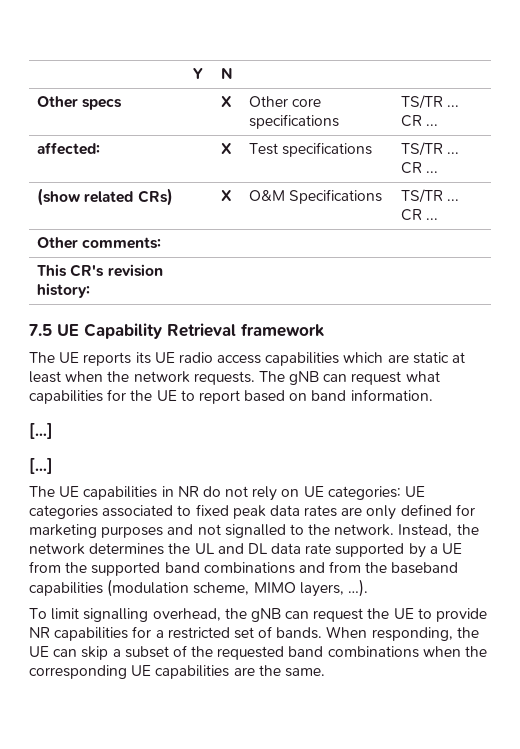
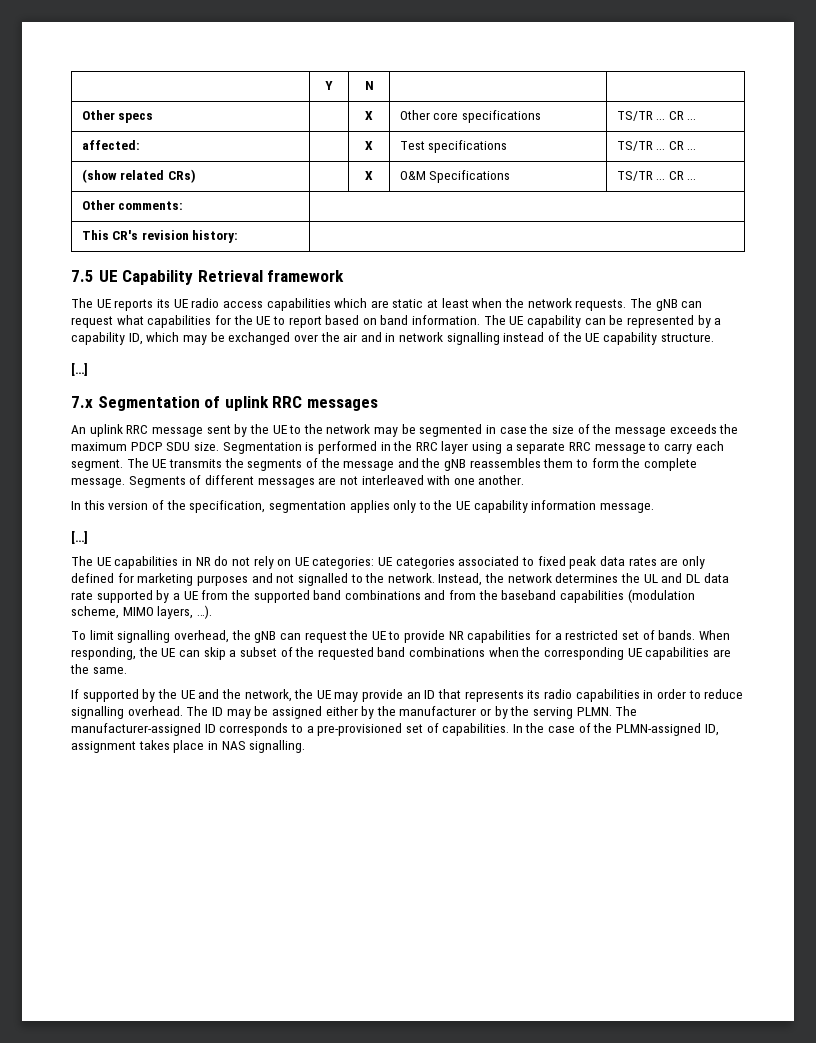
[29,423,53,439] // […] -> [483,315,722,328] [71,332,714,345] [71,363,88,376] [71,396,378,411] [71,424,739,437] [71,441,724,454] [71,458,697,471] [71,475,525,488] [71,500,655,513] The UE capability can be represented by a capability ID, which may be exchanged over the air and in network signalling instead of the UE capability structure. // […] // 7.x Segmentation of uplink RRC messages // An uplink RRC message sent by the UE to the network may be segmented in case the size of the message exceeds the maximum PDCP SDU size. Segmentation is performed in the RRC layer using a separate RRC message to carry each segment. The UE transmits the segments of the message and the gNB reassembles them to form the complete message. Segments of different messages are not interleaved with one another. // In this version of the specification, segmentation applies only to the UE capability information message.
(325, 672) none -> [71,689,744,702] [71,706,638,719] [71,723,719,736] [71,740,306,753] // If supported by the UE and the network, the UE may provide an ID that represents its radio capabilities in order to reduce signalling overhead. The ID may be assigned either by the manufacturer or by the serving PLMN. The manufacturer-assigned ID corresponds to a pre-provisioned set of capabilities. In the case of the PLMN-assigned ID, assignment takes place in NAS signalling.

